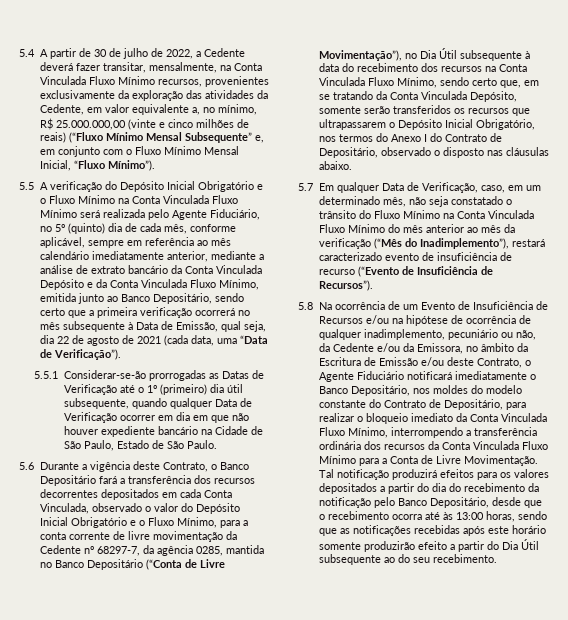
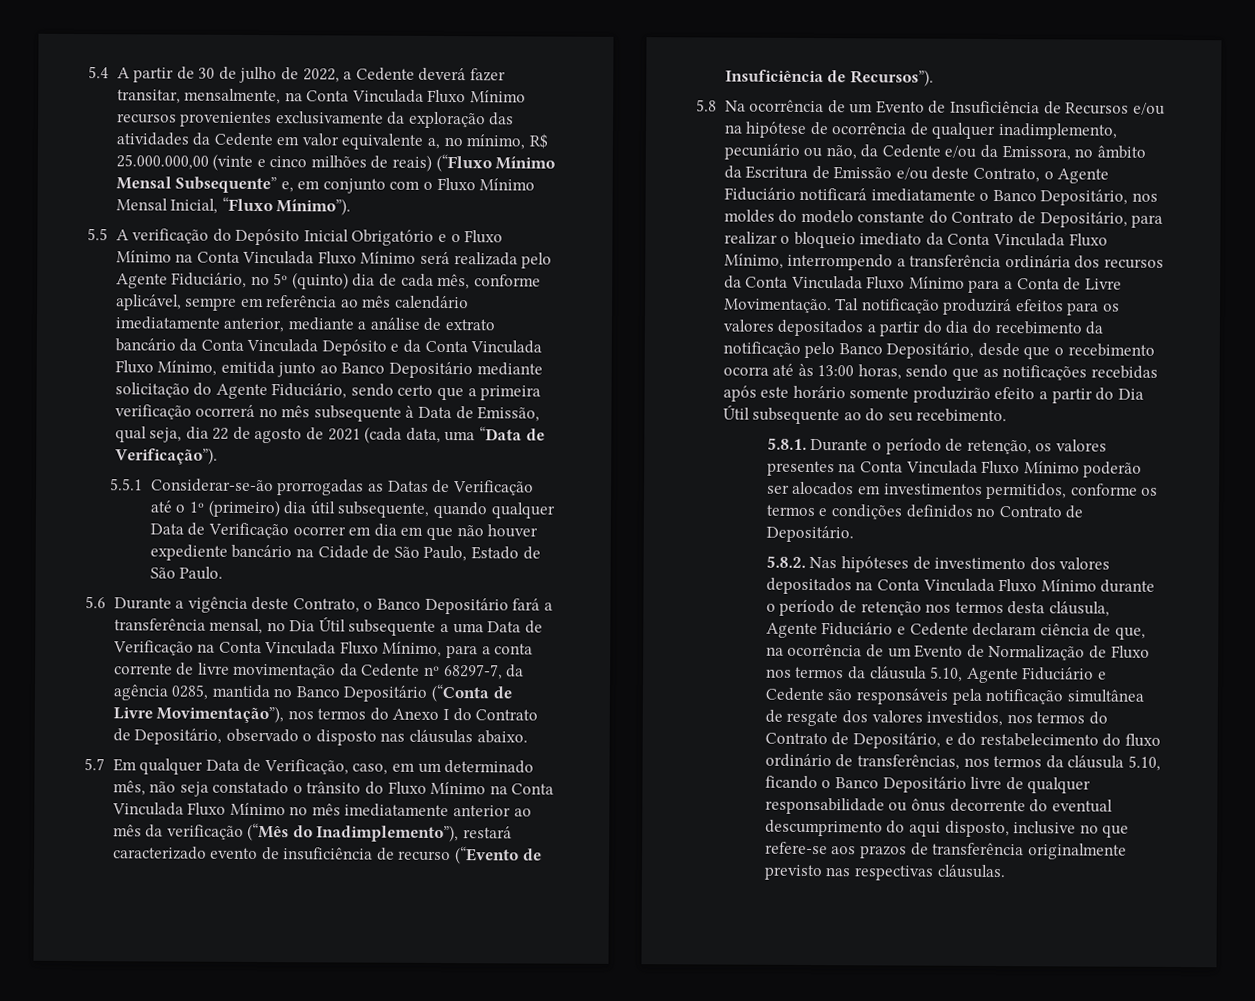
[157,79,202,87] recursos, -> [116,113,177,124] recursos
[39,104,84,115] Cedente, -> [213,132,273,147] Cedente
[152,293,212,304] Depositário, -> [389,361,543,379] [114,382,348,400] Depositário mediante solicitação do Agente Fiduciário,
[193,475,255,484] [39,489,232,500] [39,503,240,514] [39,517,145,528] dos recursos decorrentes depositados em cada Conta Vinculada, observado o valor do Depósito Inicial Obrigatório e o -> [209,616,543,636] [112,640,337,656] mensal, no Dia Útil subsequente a uma Data de Verificação na Conta Vinculada
[404,48,530,61] [318,63,527,72] [318,77,539,88] [318,91,517,102] [318,105,530,116] [318,119,535,130] no Dia Útil subsequente à data do recebimento dos recursos na Conta Vinculada Fluxo Mínimo, sendo certo que, em se tratando da Conta Vinculada Depósito, somente serão transferidos os recursos que ultrapassarem o Depósito Inicial Obrigatório, -> (285, 714) none
[387,224,423,233] do mês -> [289,803,450,818] no mês imediatamente
(497, 558) none -> [766,437,1107,455] [766,460,1143,478] [766,481,1159,500] [765,504,1084,520] [765,525,854,543] [765,555,1111,573] [765,577,1156,595] [765,599,1110,617] [765,622,1146,640] [765,643,1150,661] [765,666,1107,684] [764,687,1144,705] [764,709,1108,727] [764,732,1161,749] [764,753,1161,771] [764,775,1092,794] [764,797,1113,815] [764,819,1130,838] [764,841,1127,860] [763,864,1006,881] // 5.8.1. Durante o período de retenção, os valores presentes na Conta Vinculada Fluxo Mínimo poderão ser alocados em investimentos permitidos, conforme os termos e condições definidos no Contrato de Depositário. // 5.8.2. Nas hipóteses de investimento dos valores depositados na Conta Vinculada Fluxo Mínimo durante o período de retenção nos termos desta cláusula, Agente Fiduciário e Cedente declaram ciência de que, na ocorrência de um Evento de Normalização de Fluxo nos termos da cláusula 5.10, Agente Fiduciário e Cedente são responsáveis pela notificação simultânea de resgate dos valores investidos, nos termos do Contrato de Depositário, e do restabelecimento do fluxo ordinário de transferências, nos termos da cláusula 5.10, ficando o Banco Depositário livre de qualquer responsabilidade ou ônus decorrente do eventual descumprimento do aqui disposto, inclusive no que refere-se aos prazos de transferência originalmente previsto nas respectivas cláusulas.

